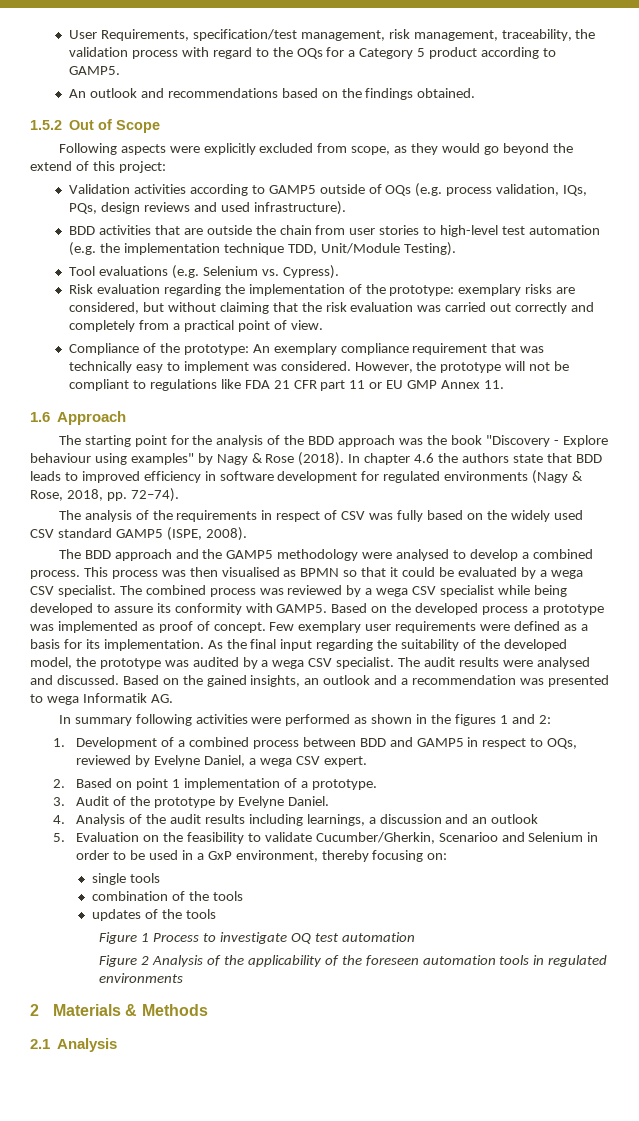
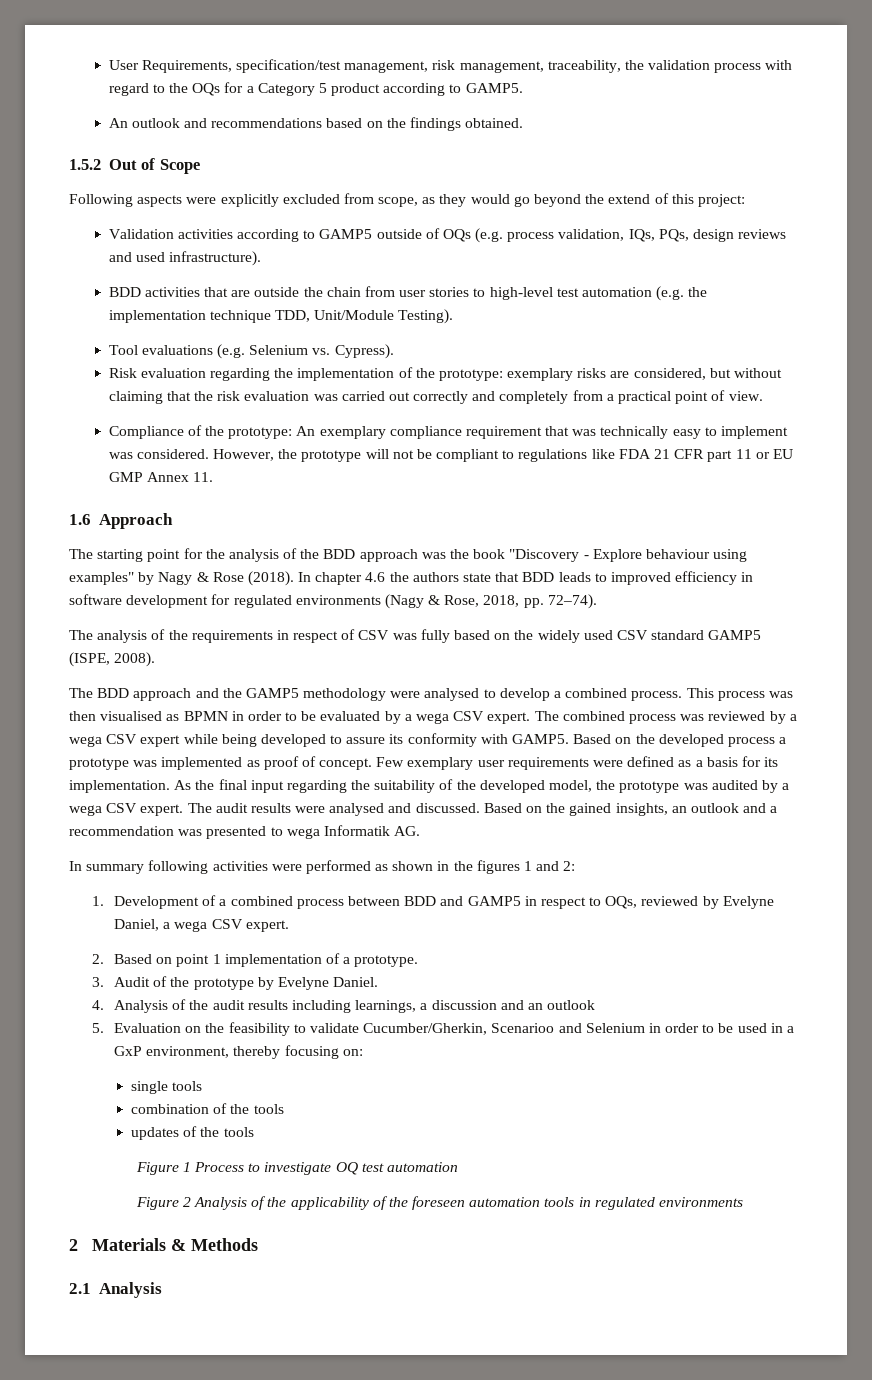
[343,567,436,577] so that it could -> [231,711,298,721] in order to
[57,585,116,597] specialist. -> [487,712,531,724] expert.
[440,585,495,597] specialist -> [140,735,181,747] expert
[336,657,395,669] specialist. -> [140,804,184,816] expert.

